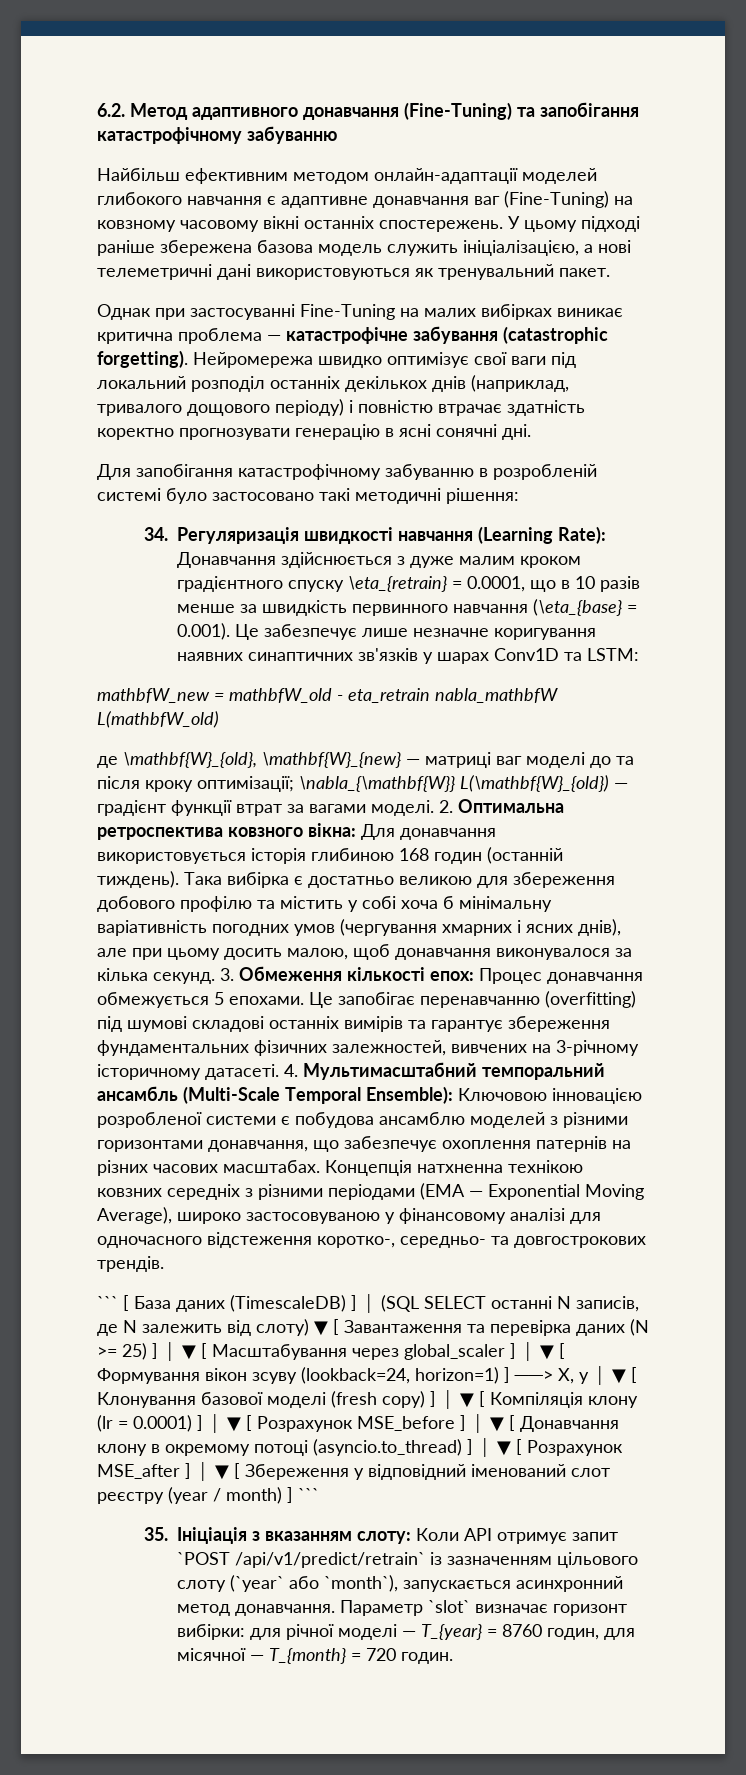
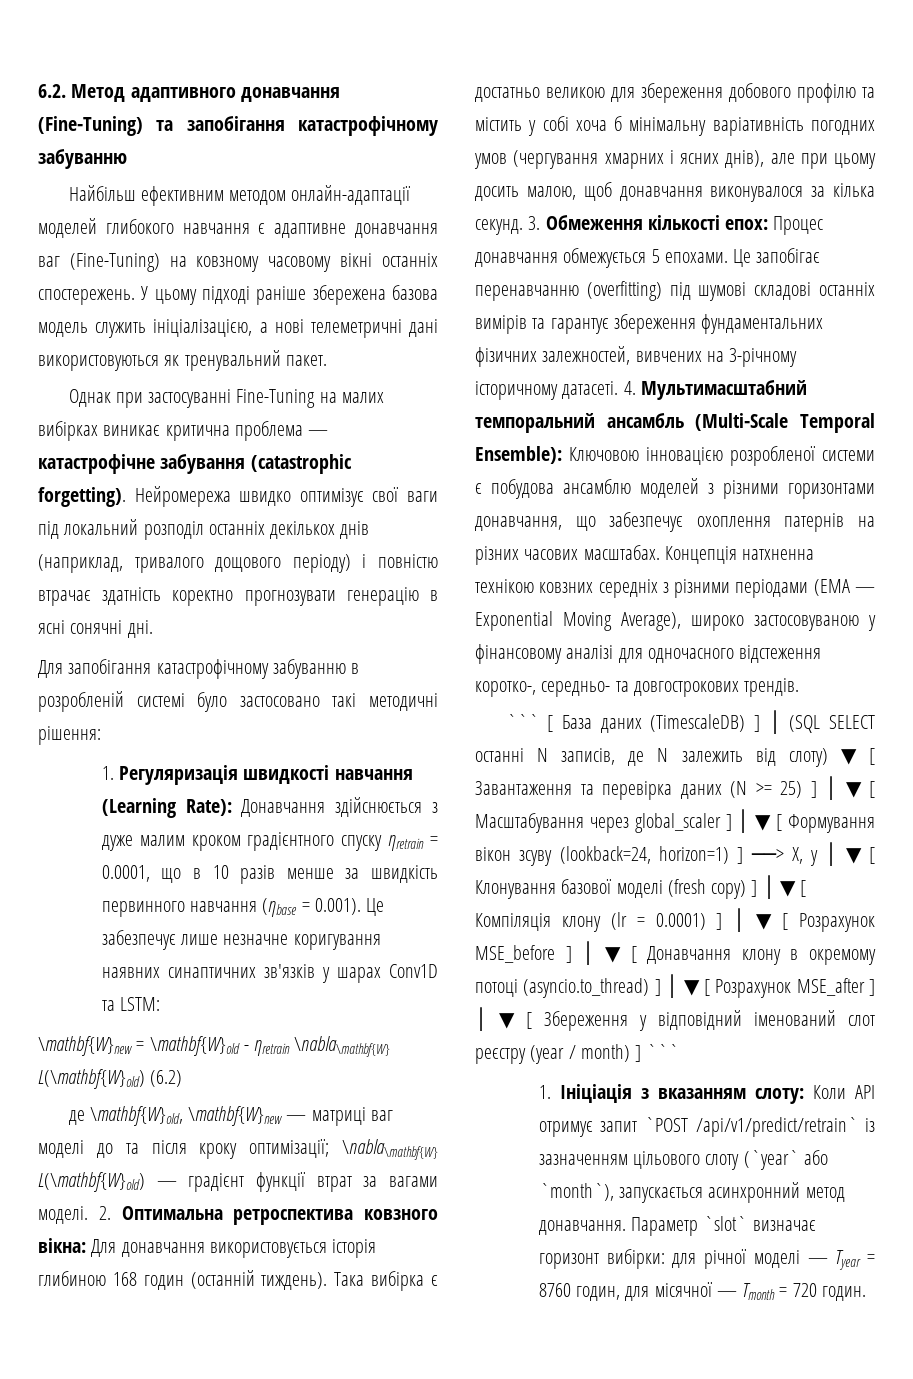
[144,527,169,541] 34. -> [101,766,114,780] 1.
[348,576,448,592] \eta_{retrain} -> [388,835,425,851] ηretrain
[533,599,623,616] (\eta_{base} -> [262,898,298,917] (ηbase
[97,688,558,703] [97,711,219,728] [97,752,401,768] mathbfW_new = mathbfW_old - eta_retrain nabla_mathbfW L(mathbfW_old) // де \mathbf{W}_{old}, \mathbf{W}_{new} -> [38,1036,391,1057] [38,1069,183,1089] [68,1106,283,1126] \mathbf{W}new = \mathbf{W}old - ηretrain \nabla\mathbf{W} L(\mathbf{W}old) (6.2) // де \mathbf{W}old, \mathbf{W}new
[299,775,609,792] \nabla_{\mathbf{W}} L(\mathbf{W}_{old}) -> [341,1139,438,1160] [38,1172,145,1192] \nabla\mathbf{W} L(\mathbf{W}old)
[144,1527,169,1541] 35. -> [538,1085,551,1099] 1.
[421,1624,483,1640] T_{year} -> [835,1250,862,1270] Tyear
[269,1648,347,1664] T_{month} -> [742,1283,776,1300] Tmonth

